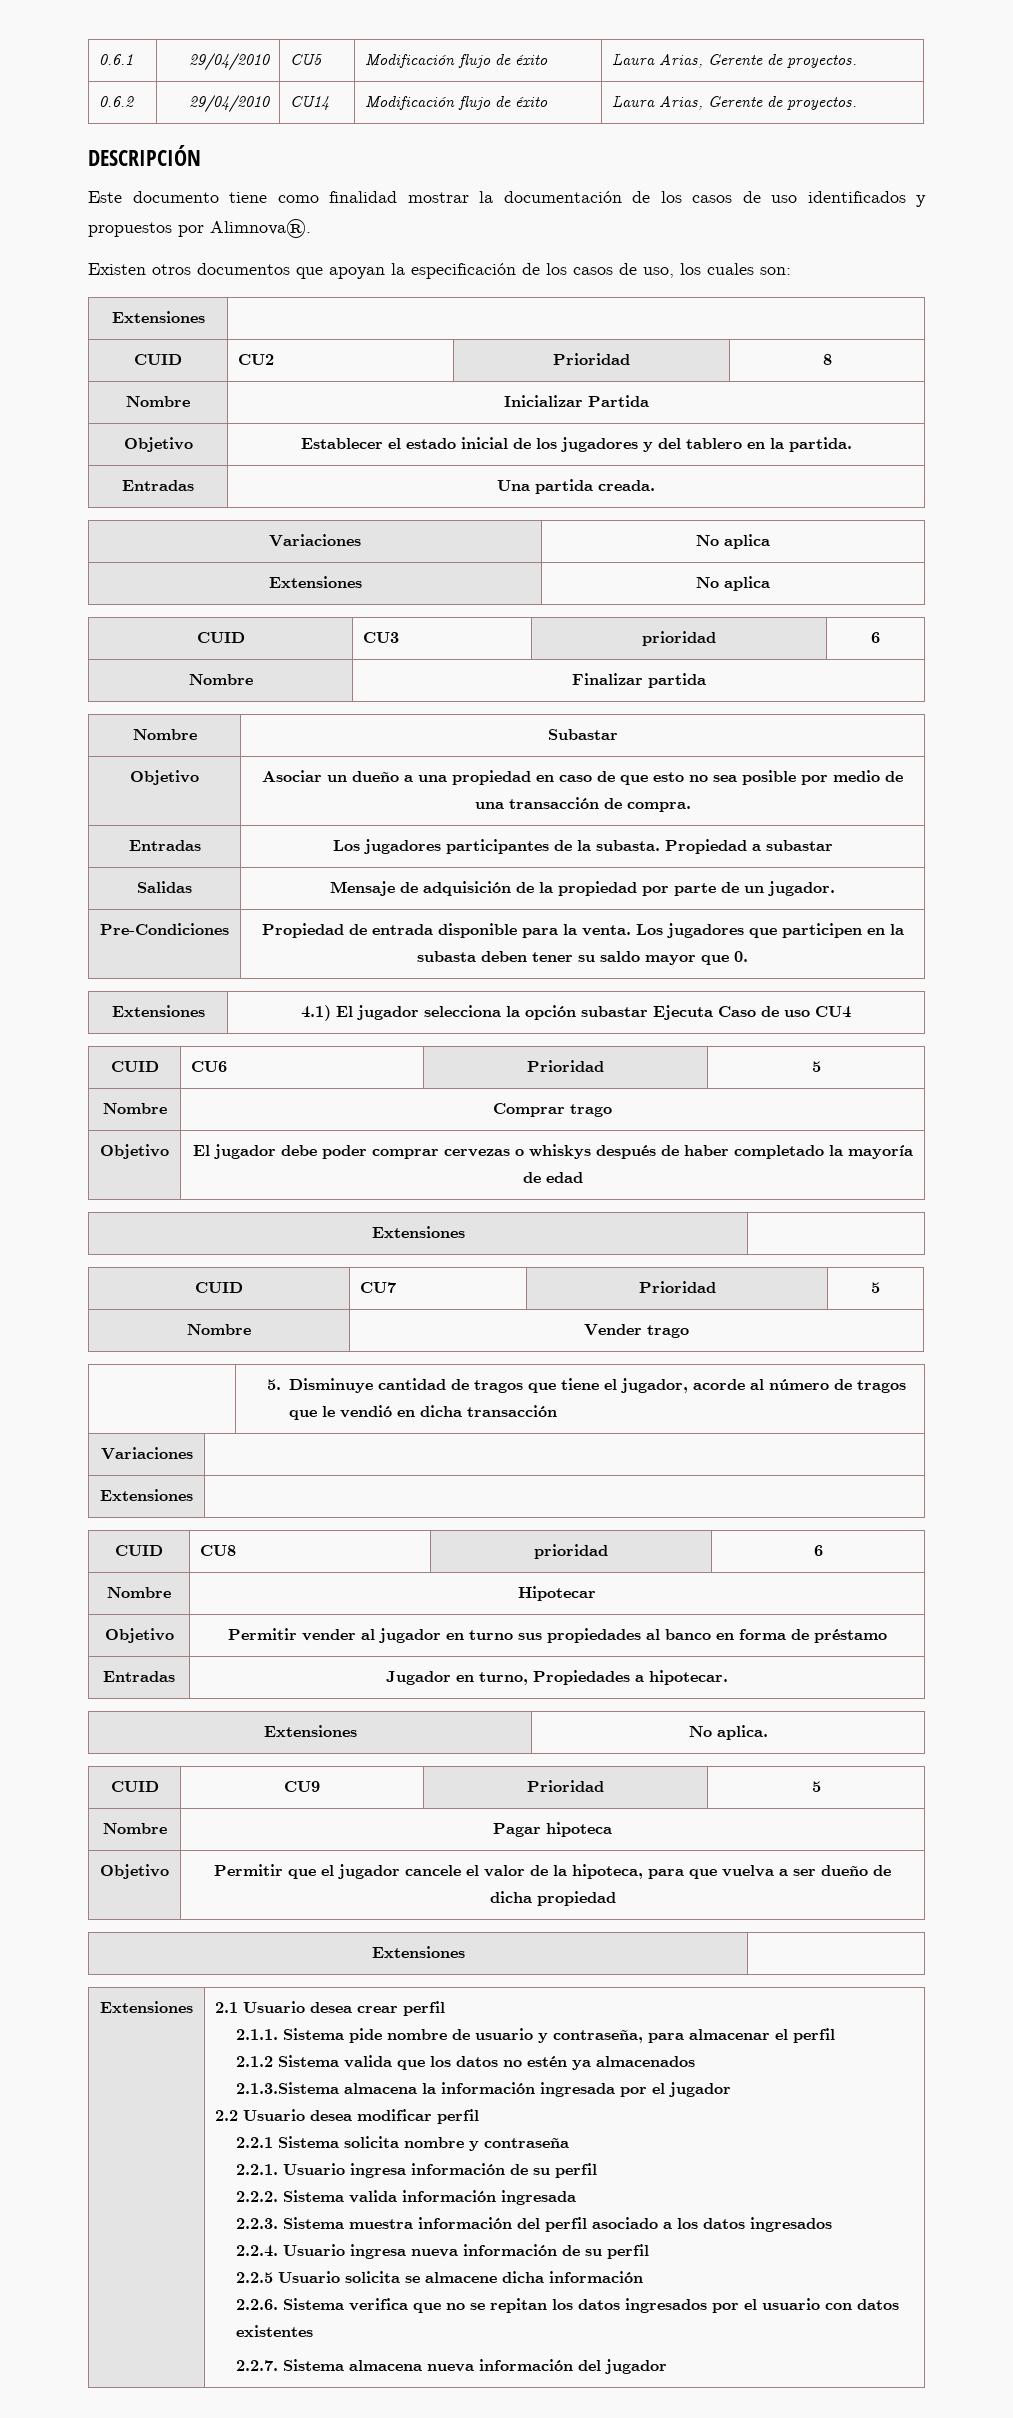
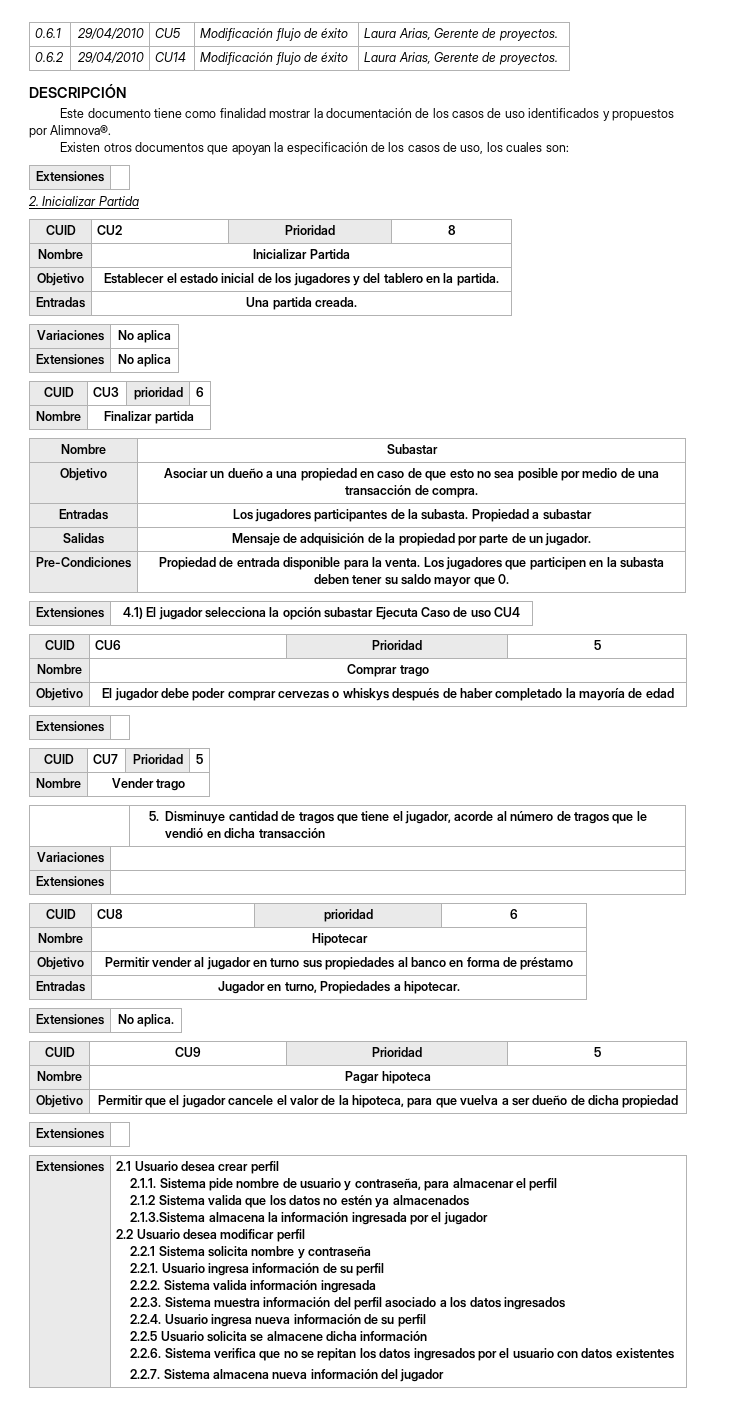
(205, 317) none -> [28,196,139,206] // 2. Inicializar Partida

